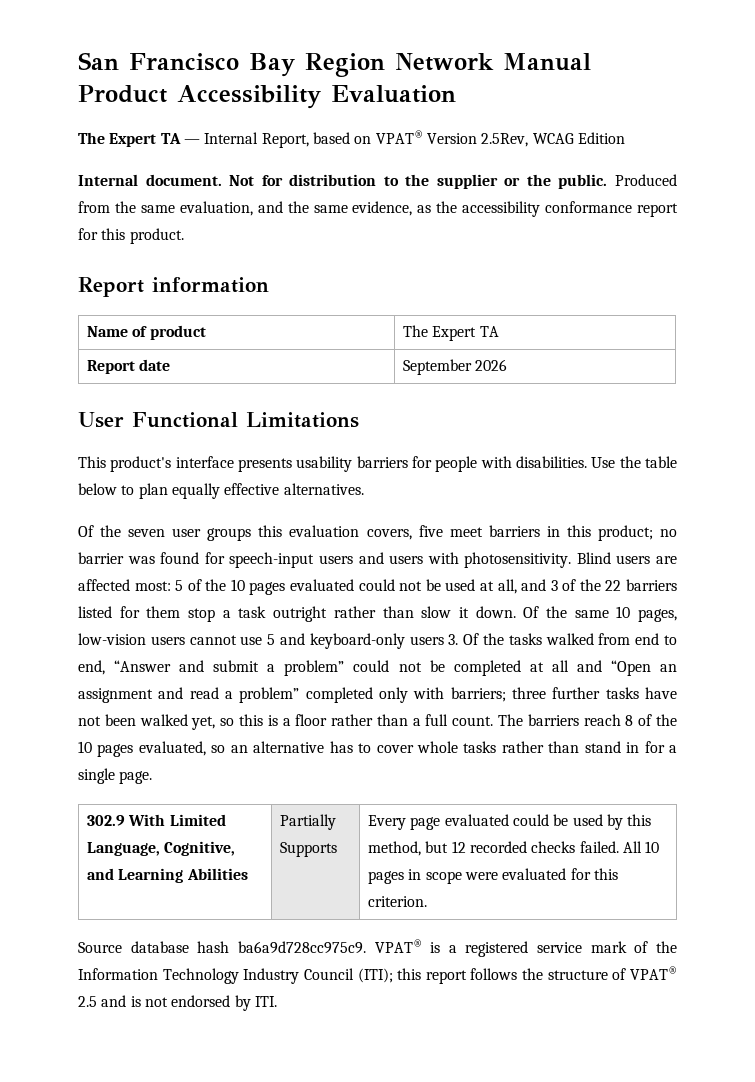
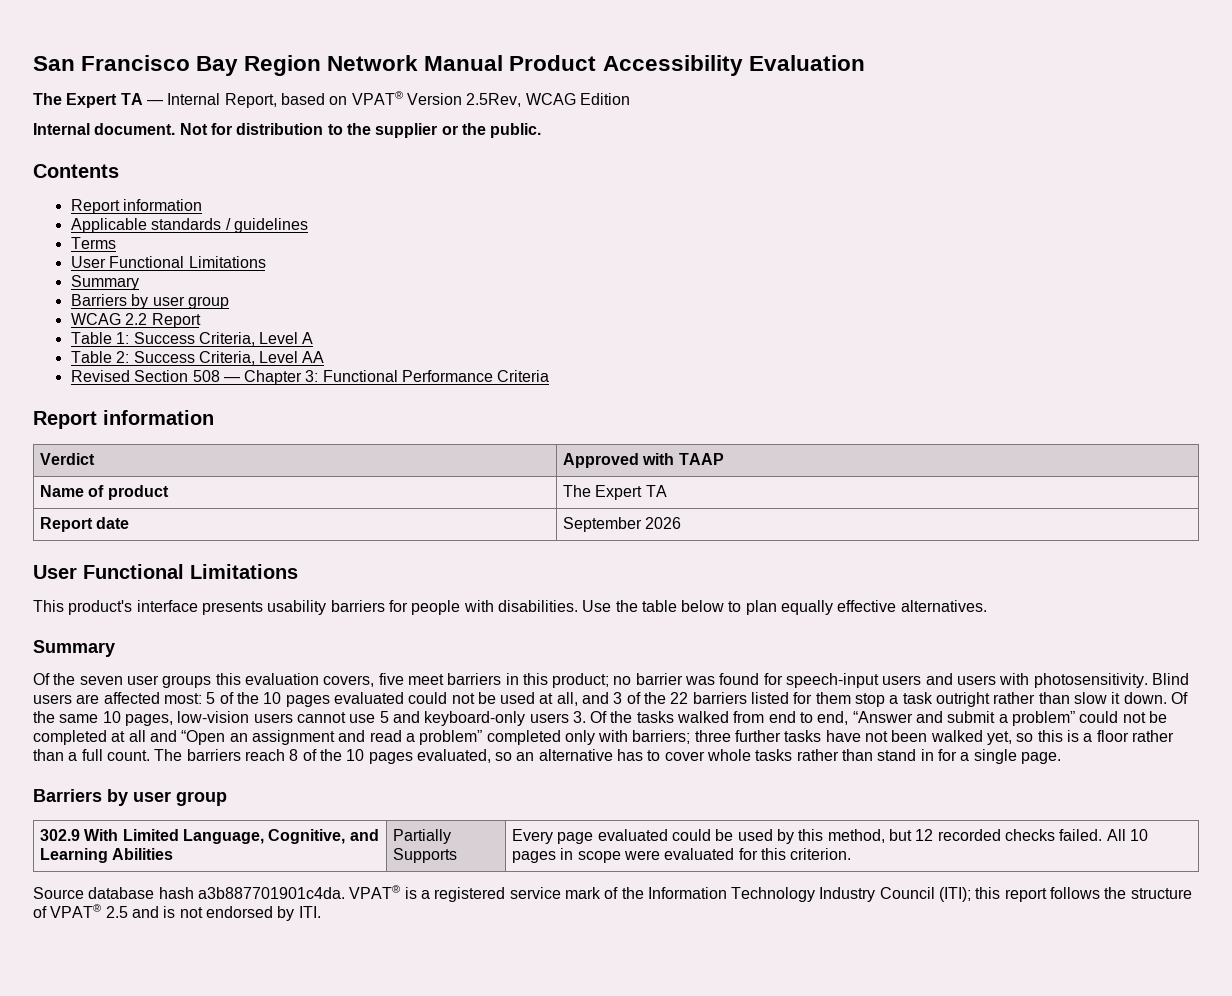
[615,174,678,186] [78,201,679,217] [78,228,184,244] [78,277,269,297] Produced from the same evaluation, and the same evidence, as the accessibility conformance report for this product. // Report information -> [33,164,119,178] [70,199,203,214] [70,218,308,233] [70,237,116,249] [70,256,266,268] [70,275,139,290] [70,294,229,309] [70,313,201,328] [70,332,314,346] [70,351,325,365] [70,370,550,385] [33,410,214,429] [40,453,96,465] [563,453,724,468] // Contents // Report information // Applicable standards / guidelines // Terms // User Functional Limitations // Summary // Barriers by user group // WCAG 2.2 Report // Table 1: Success Criteria, Level A // Table 2: Success Criteria, Level AA // Revised Section 508 — Chapter 3: Functional Performance Criteria // Report information // Verdict | Approved with TAAP
(364, 489) none -> [33,640,115,657] // Summary
(153, 777) none -> [33,789,227,806] // Barriers by user group
[237,941,366,954] ba6a9d728cc975c9. -> [197,887,345,899] a3b887701901c4da.

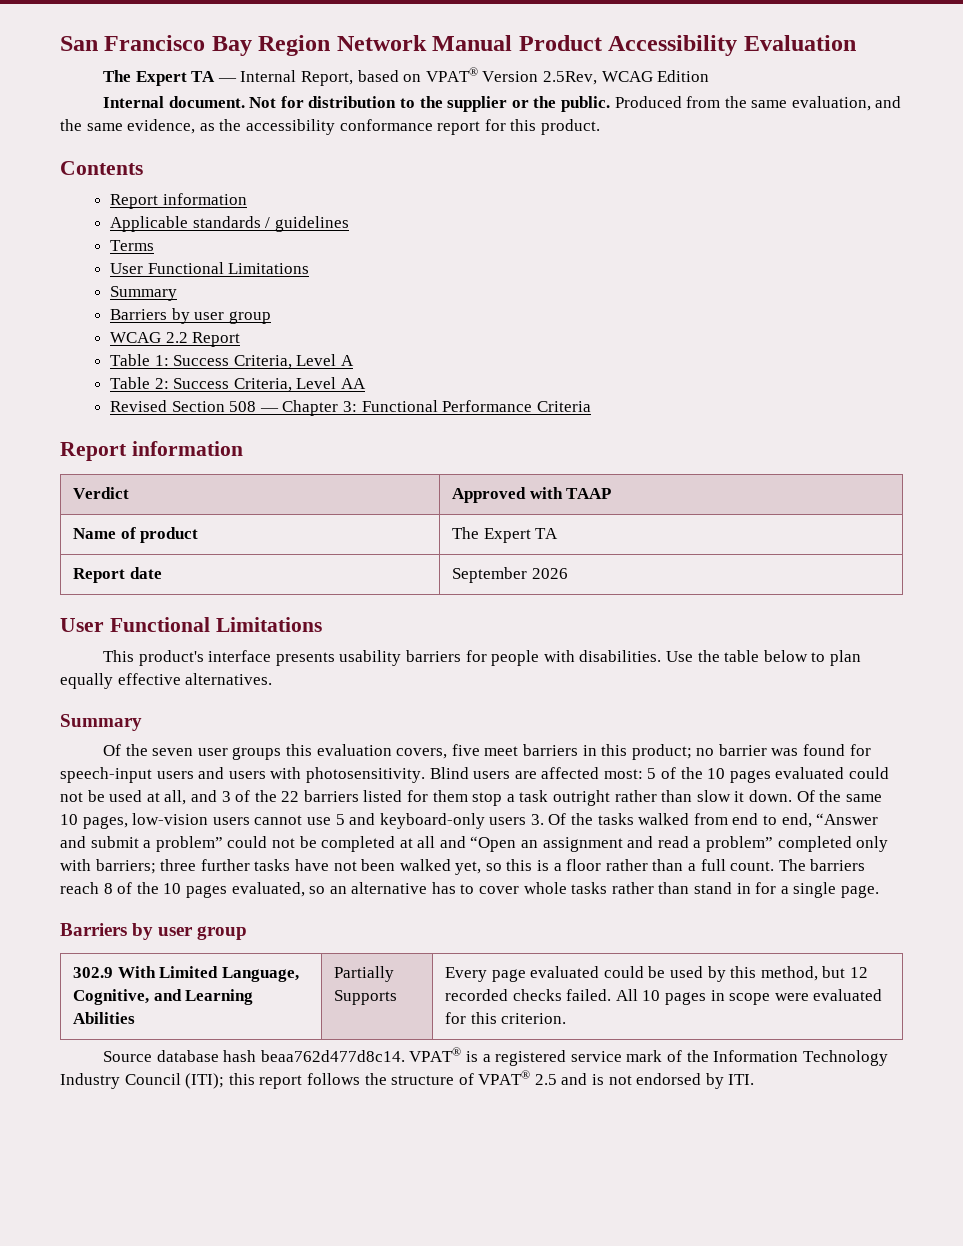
(542, 130) none -> [614,96,902,111] [60,119,600,135] Produced from the same evaluation, and the same evidence, as the accessibility conformance report for this product.
[197,887,345,899] a3b887701901c4da. -> [260,1050,405,1062] beaa762d477d8c14.

